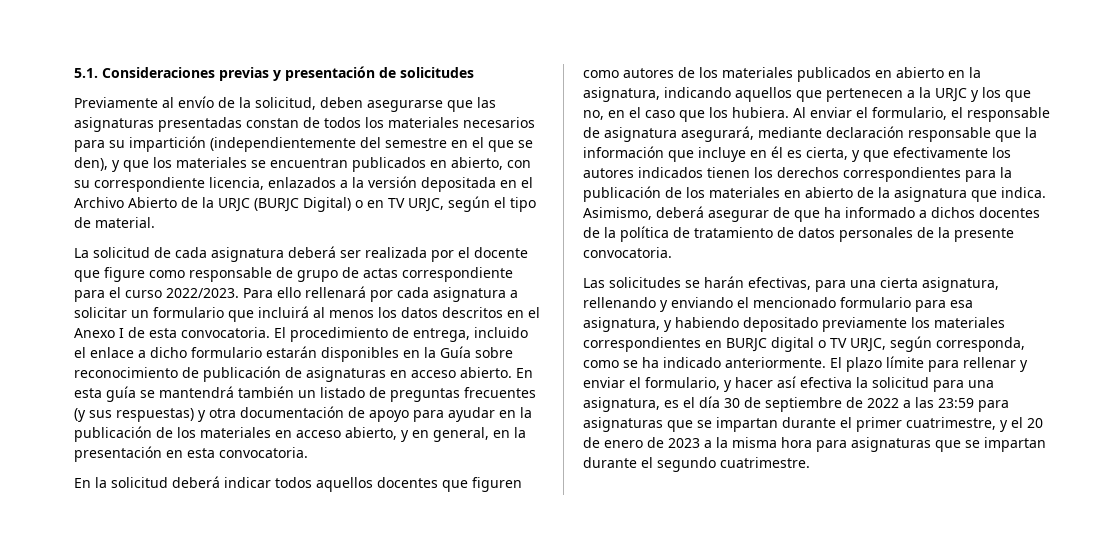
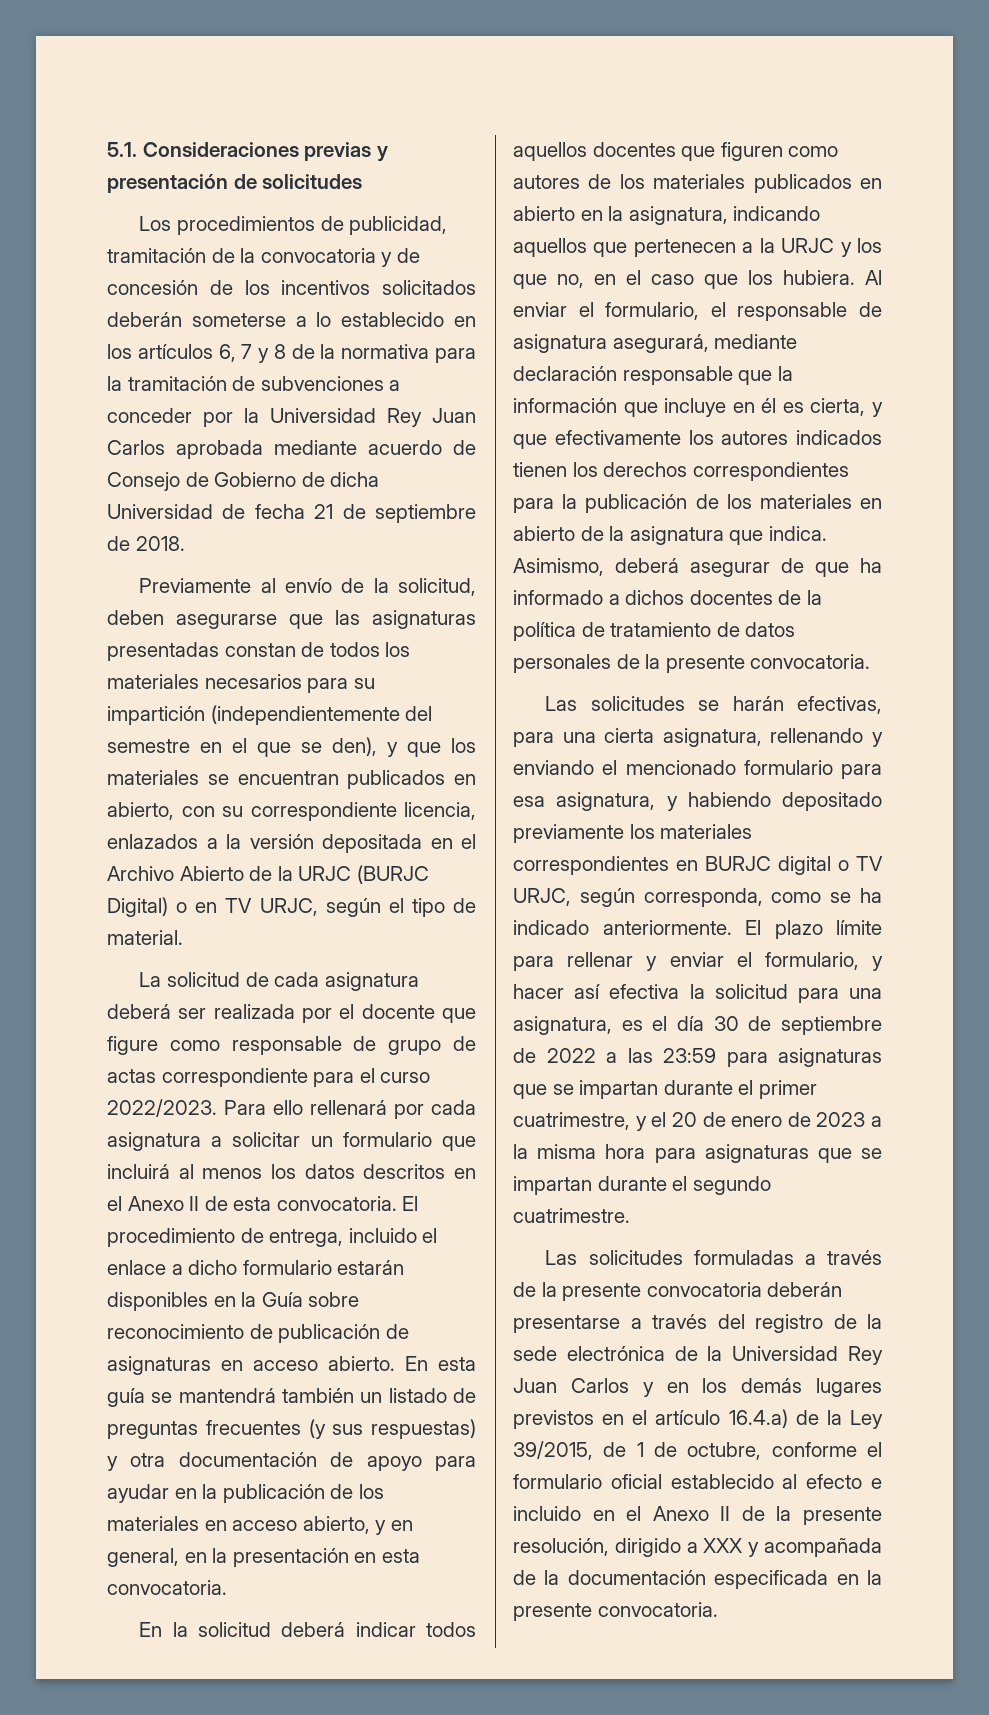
(474, 72) none -> [139,216,448,235] [107,248,420,267] [107,280,476,295] [107,312,477,327] [107,344,476,363] [107,376,401,391] [107,408,476,427] [107,440,476,459] [107,472,380,491] [107,504,476,523] [107,536,185,551] // Los procedimientos de publicidad, tramitación de la convocatoria y de concesión de los incentivos solicitados deberán someterse a lo establecido en los artículos 6, 7 y 8 de la normativa para la tramitación de subvenciones a conceder por la Universidad Rey Juan Carlos aprobada mediante acuerdo de Consejo de Gobierno de dicha Universidad de fecha 21 de septiembre de 2018.
[119,328,124,338] I -> [189,1196,200,1211] II
(810, 462) none -> [545,1250,882,1265] [513,1282,843,1301] [513,1314,882,1333] [513,1346,883,1365] [513,1378,882,1397] [513,1409,883,1429] [513,1441,882,1460] [513,1474,882,1489] [513,1506,882,1525] [513,1538,882,1557] [513,1570,882,1589] [513,1602,718,1621] // Las solicitudes formuladas a través de la presente convocatoria deberán presentarse a través del registro de la sede electrónica de la Universidad Rey Juan Carlos y en los demás lugares previstos en el artículo 16.4.a) de la Ley 39/2015, de 1 de octubre, conforme el formulario oficial establecido al efecto e incluido en el Anexo II de la presente resolución, dirigido a XXX y acompañada de la documentación especificada en la presente convocatoria.

